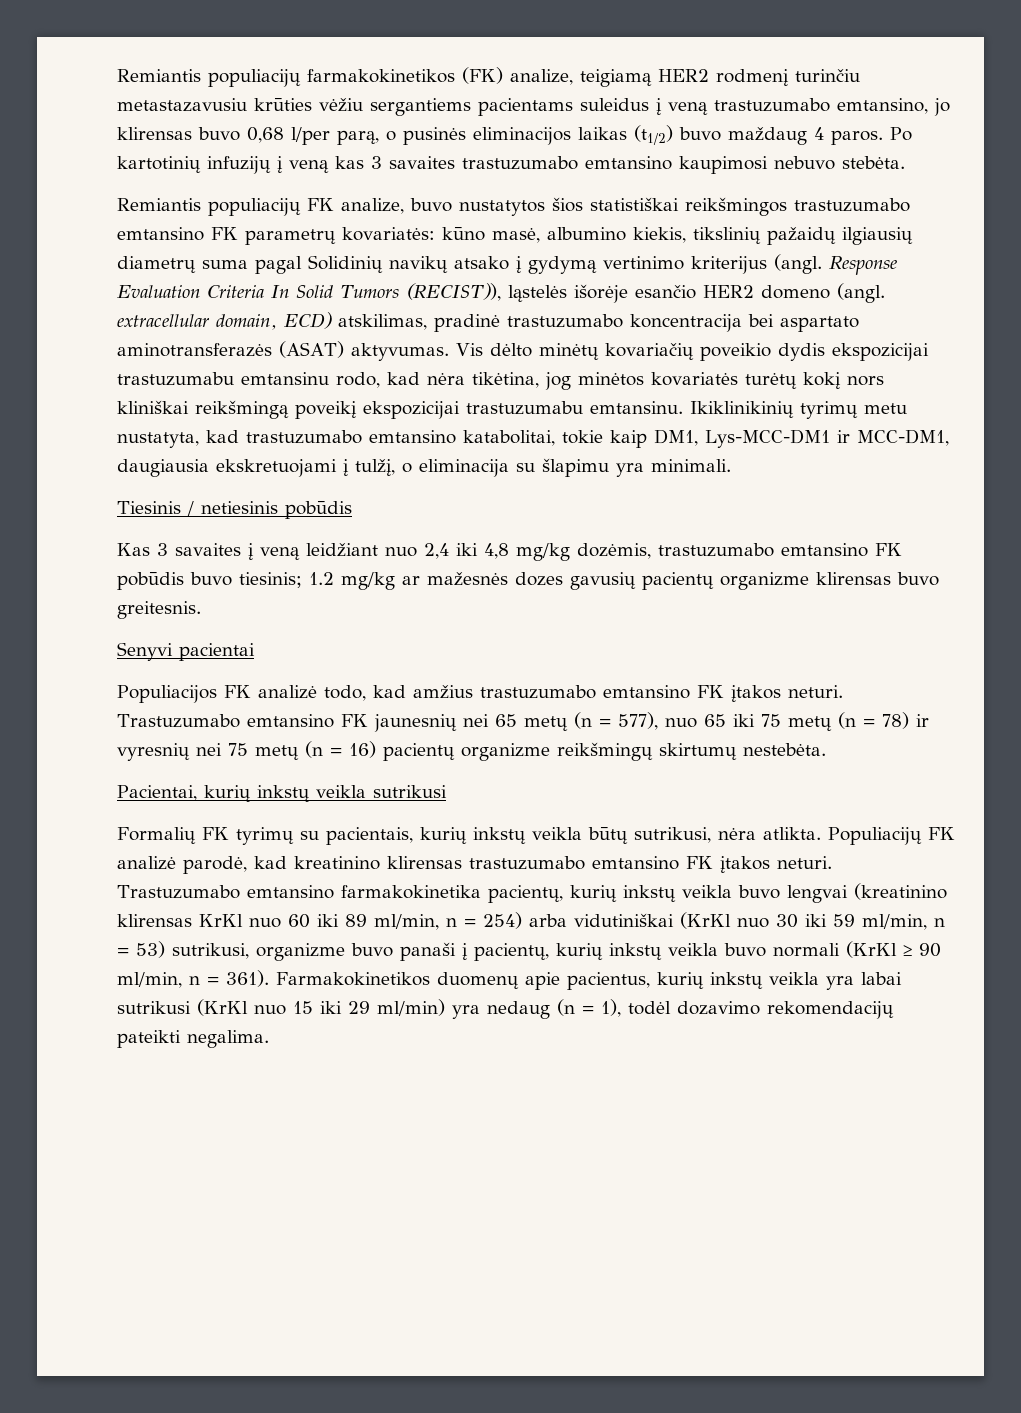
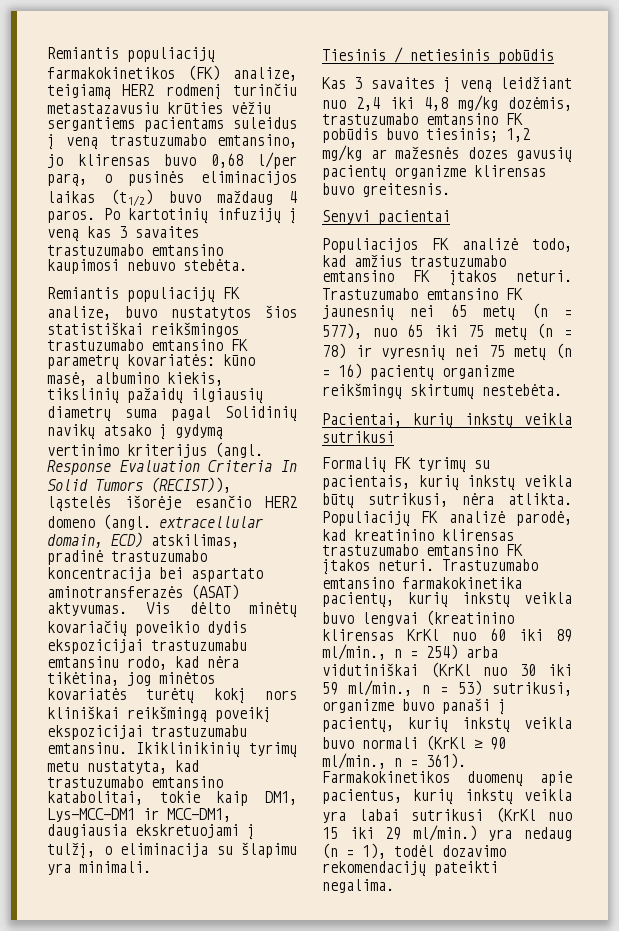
[309,572,334,585] 1.2 -> [506,128,530,142] 1,2
[374,914,439,930] ml/min, -> [322,644,386,660] ml/min.,
[862,914,927,930] ml/min, -> [348,680,412,696] ml/min.,
[117,972,182,988] ml/min, -> [322,753,386,769] ml/min.,
[377,999,445,1016] ml/min) -> [412,825,477,841] ml/min.)

